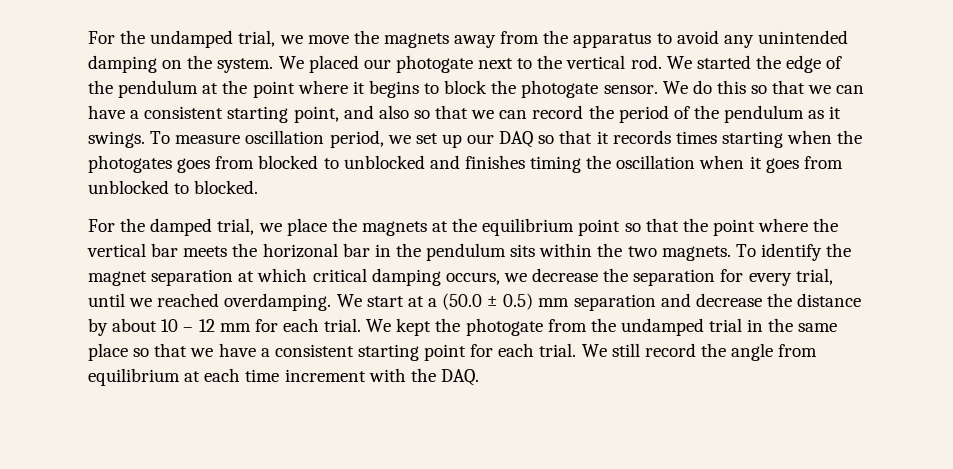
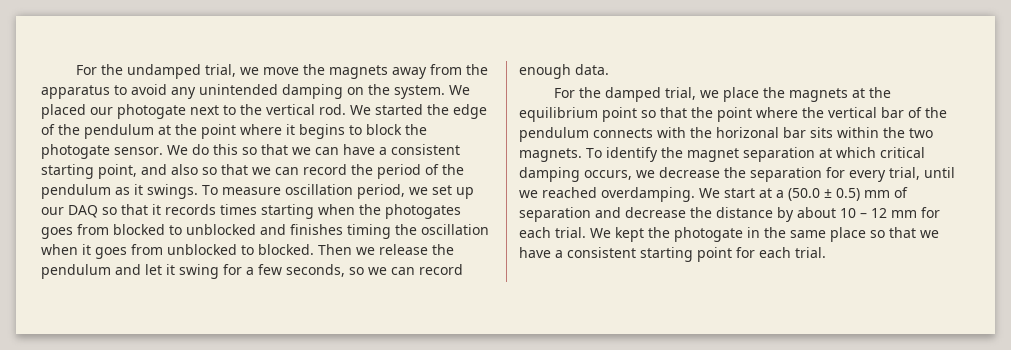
(259, 187) none -> [318,244,454,255] [41,264,463,279] [519,64,609,79] Then we release the pendulum and let it swing for a few seconds, so we can record enough data.
[183,243,507,261] meets the horizonal bar in the pendulum -> [908,107,947,118] [519,127,806,142] of the pendulum connects with the horizonal bar
(570, 302) none -> [894,187,908,198] of
[547,318,743,336] from the undamped trial -> (743, 234) none
[581,343,818,361] [88,368,479,386] We still record the angle from equilibrium at each time increment with the DAQ. -> (826, 252) none

